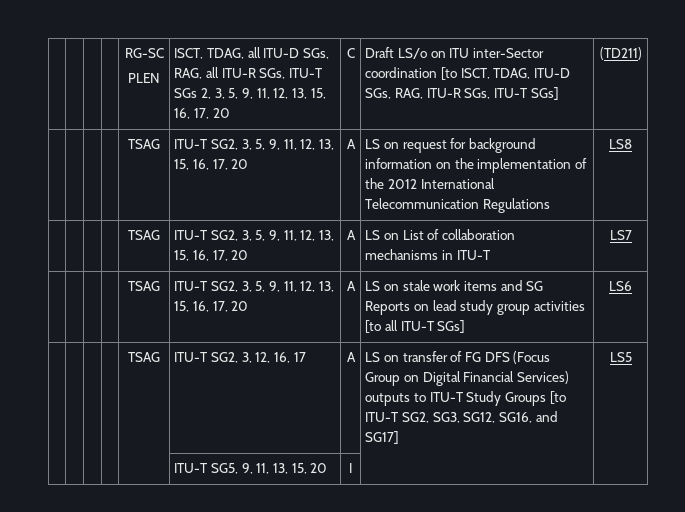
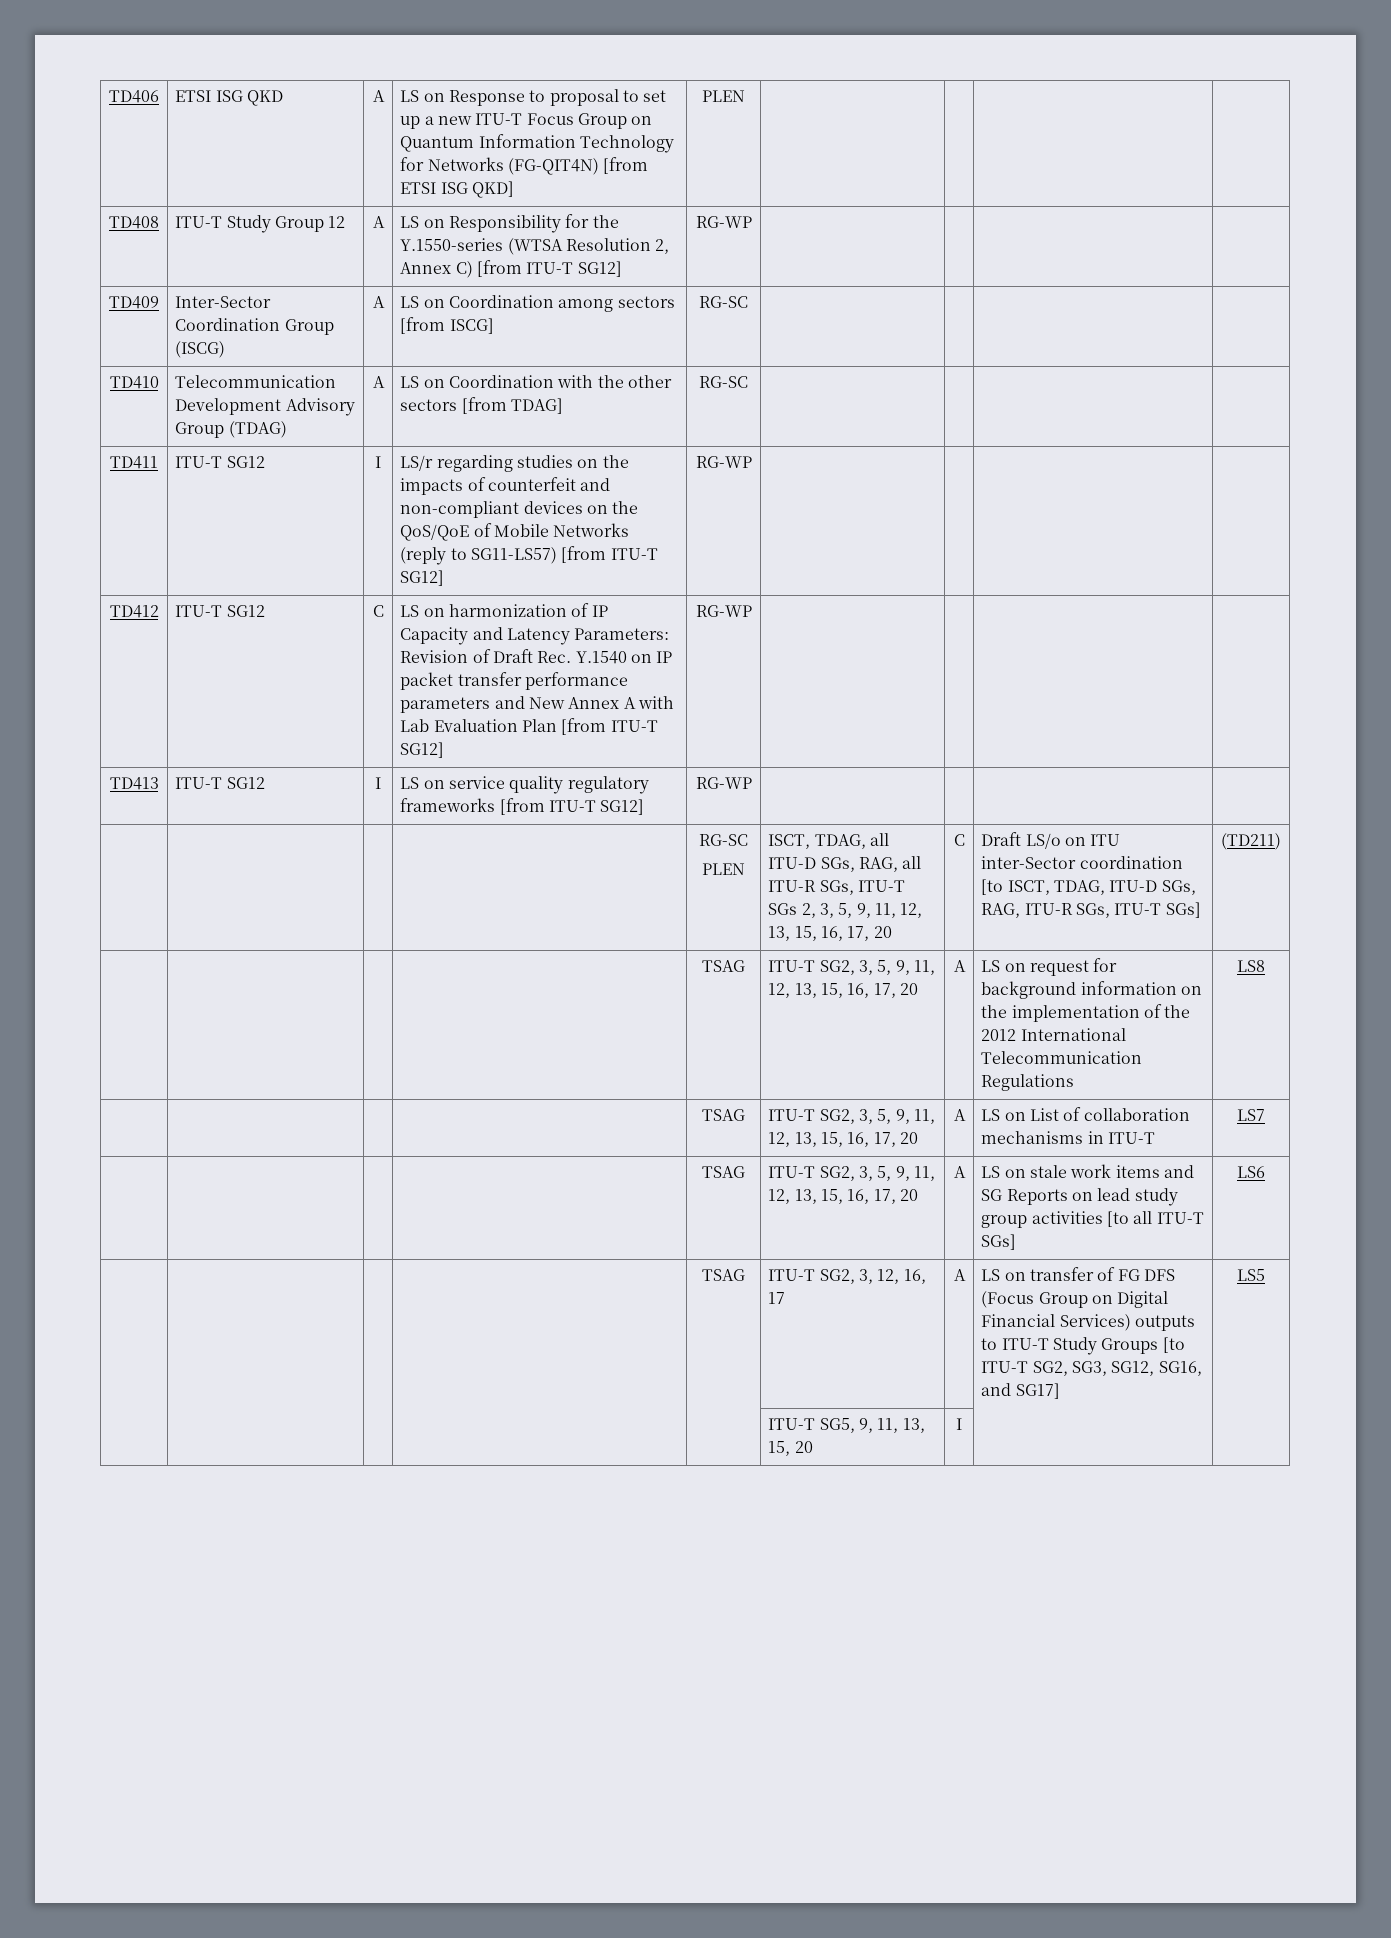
(124, 53) none -> [109,90,159,103] [175,90,284,106] [372,90,385,102] [400,89,667,106] [400,113,653,129] [400,134,675,153] [400,157,649,175] [400,181,515,198] [702,90,745,102] [109,216,159,229] [175,215,346,233] [372,216,385,228] [400,214,619,233] [400,238,670,255] [400,260,622,278] [695,216,752,228] [109,296,159,309] [175,296,272,308] [175,318,334,335] [175,341,226,358] [372,296,385,308] [400,295,675,312] [400,317,494,334] [699,296,748,308] [109,376,159,389] [175,375,337,388] [175,398,355,416] [175,421,287,438] [372,376,385,388] [400,375,673,388] [400,397,564,414] [699,376,748,388] [110,456,158,469] [175,456,265,468] [375,456,381,468] [400,455,629,472] [400,477,611,495] [400,501,639,518] [400,523,630,541] [400,546,658,565] [400,570,445,586] [695,456,752,468] [109,605,159,618] [175,605,265,617] [372,605,384,617] [400,603,608,617] [400,627,670,645] [400,649,673,664] [400,672,629,690] [400,696,675,713] [400,718,658,735] [400,742,445,758] [695,605,752,617] [109,777,159,790] [175,777,265,789] [375,777,381,789] [400,776,649,794] [400,798,645,815] [695,777,752,789] TD406 | ETSI ISG QKD | A | LS on Response to proposal to set up a new ITU-T Focus Group on Quantum Information Technology for Networks (FG-QIT4N) [from ETSI ISG QKD] | PLEN | | | | // TD408 | ITU-T Study Group 12 | A | LS on Responsibility for the Y.1550-series (WTSA Resolution 2, Annex C) [from ITU-T SG12] | RG-WP | | | | // TD409 | Inter-Sector Coordination Group (ISCG) | A | LS on Coordination among sectors [from ISCG] | RG-SC | | | | // TD410 | Telecommunication Development Advisory Group (TDAG) | A | LS on Coordination with the other sectors [from TDAG] | RG-SC | | | | // TD411 | ITU-T SG12 | I | LS/r regarding studies on the impacts of counterfeit and non-compliant devices on the QoS/QoE of Mobile Networks (reply to SG11-LS57) [from ITU-T SG12] | RG-WP | | | | // TD412 | ITU-T SG12 | C | LS on harmonization of IP Capacity and Latency Parameters: Revision of Draft Rec. Y.1540 on IP packet transfer performance parameters and New Annex A with Lab Evaluation Plan [from ITU-T SG12] | RG-WP | | | | // TD413 | ITU-T SG12 | I | LS on service quality regulatory frameworks [from ITU-T SG12] | RG-WP | | | | //

